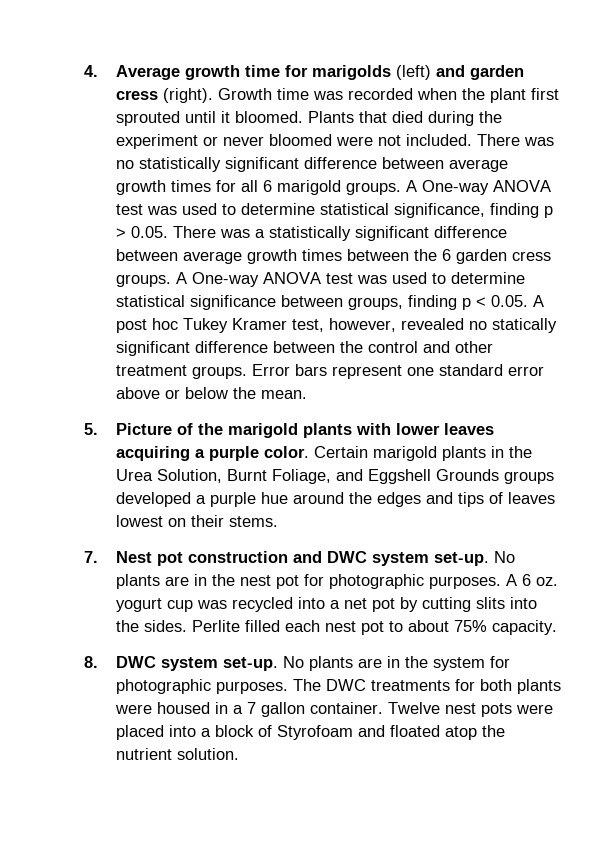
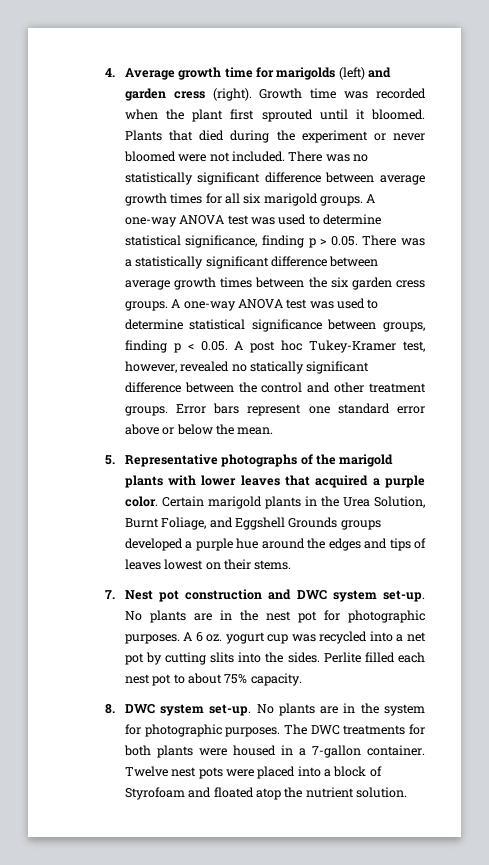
[263,180,273,192] 6 -> [243,193,262,204] six
[422,180,490,195] One-way -> [124,217,177,227] one-way
[442,249,452,261] 6 -> [330,277,349,288] six
[192,272,260,287] One-way -> [183,301,236,311] one-way
[183,318,288,333] Tukey Kramer -> [309,340,397,353] Tukey-Kramer
[116,423,173,435] Picture -> [124,454,298,467] Representative photographs
[116,446,191,461] acquiring -> [285,475,369,488] that acquired
[247,702,306,717] 7 gallon -> [311,745,361,758] 7-gallon

